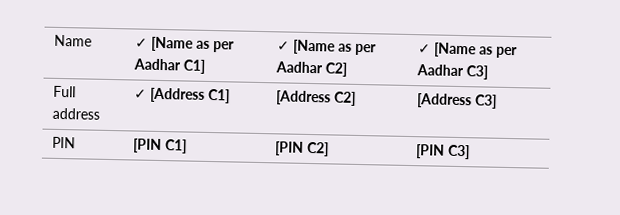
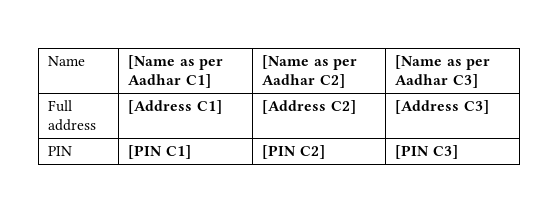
[134,38,148,48] ✓ -> (86, 61) none
[276,41,290,51] ✓ -> (211, 81) none
[417,44,431,54] ✓ -> (345, 81) none
[133,89,147,99] ✓ -> (97, 125) none

